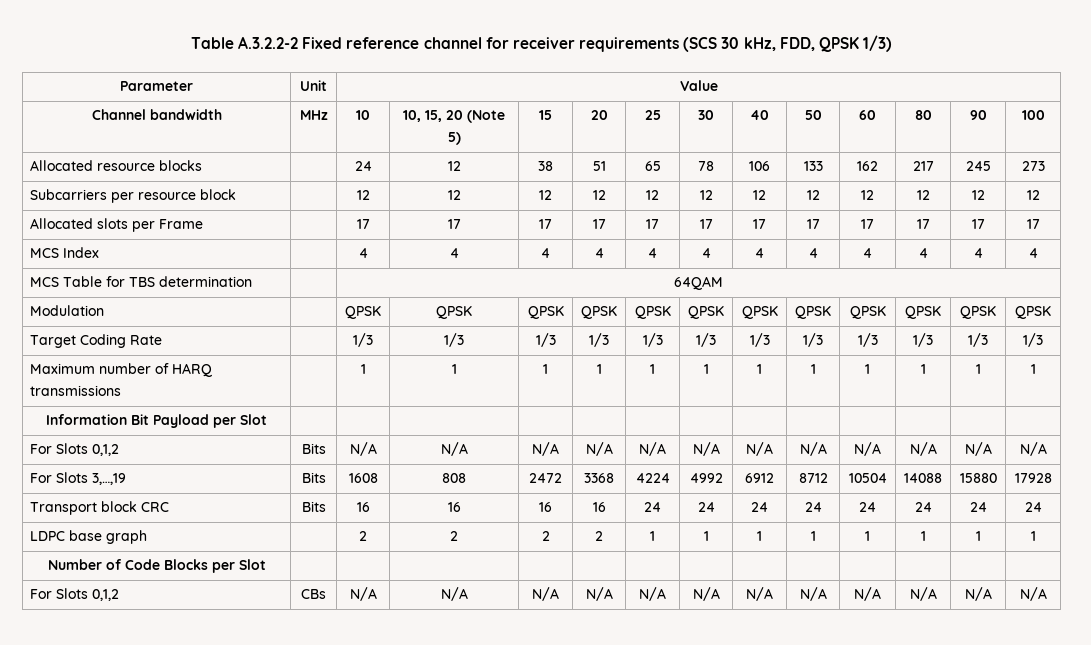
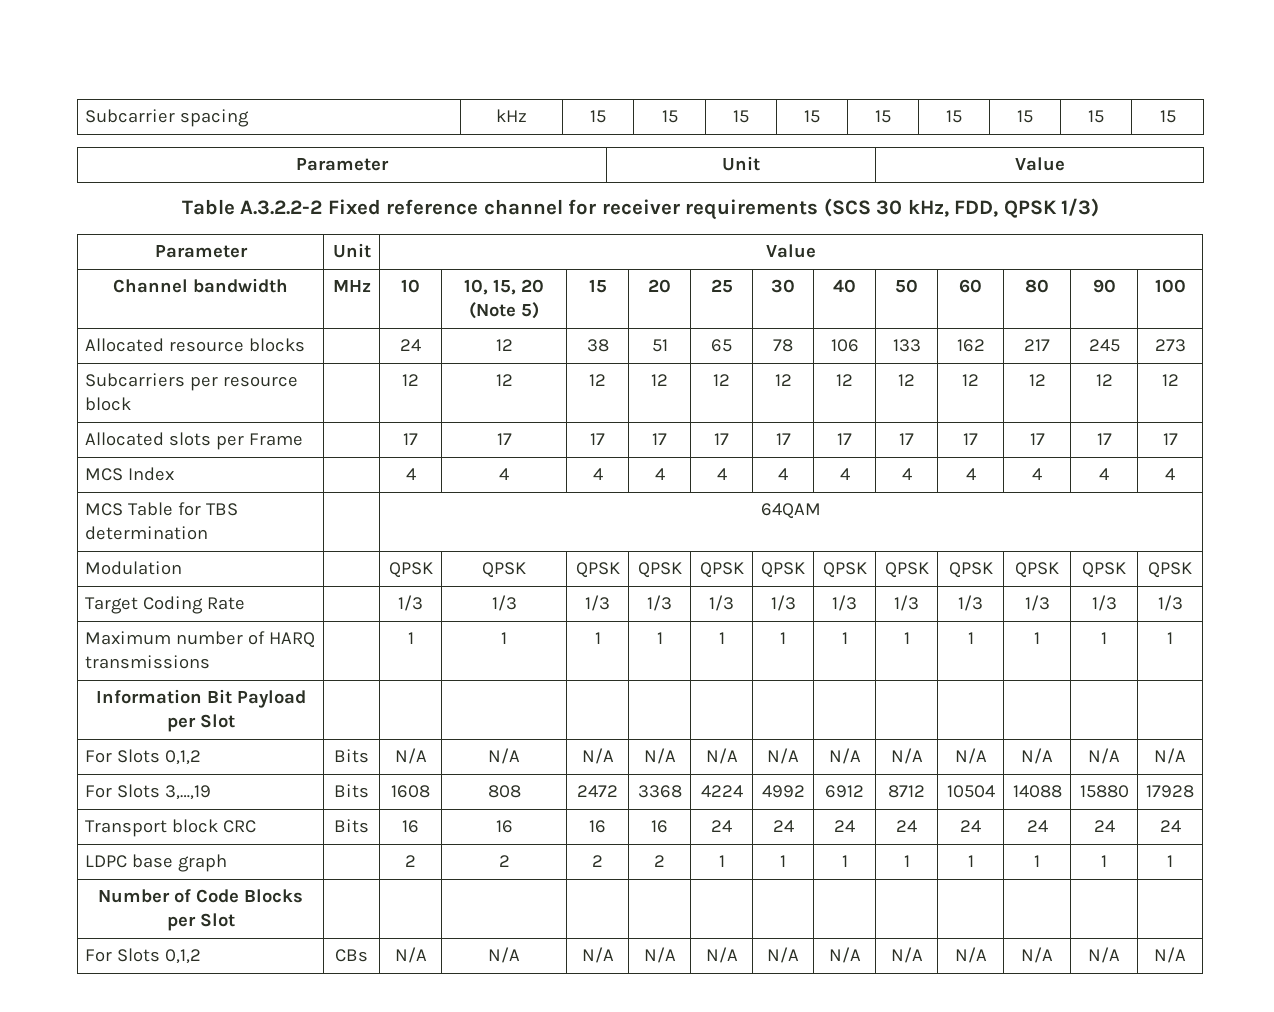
(190, 43) none -> [85,109,250,127] [496,109,527,122] [590,110,606,123] [661,110,678,123] [733,110,749,123] [804,110,820,123] [875,110,891,123] [946,110,962,123] [1017,110,1033,123] [1088,110,1104,123] [1159,110,1176,123] [296,158,389,171] [722,156,760,171] [1014,157,1065,171] Subcarrier spacing | kHz | 15 | 15 | 15 | 15 | 15 | 15 | 15 | 15 | 15 // Parameter | Unit | Value //

